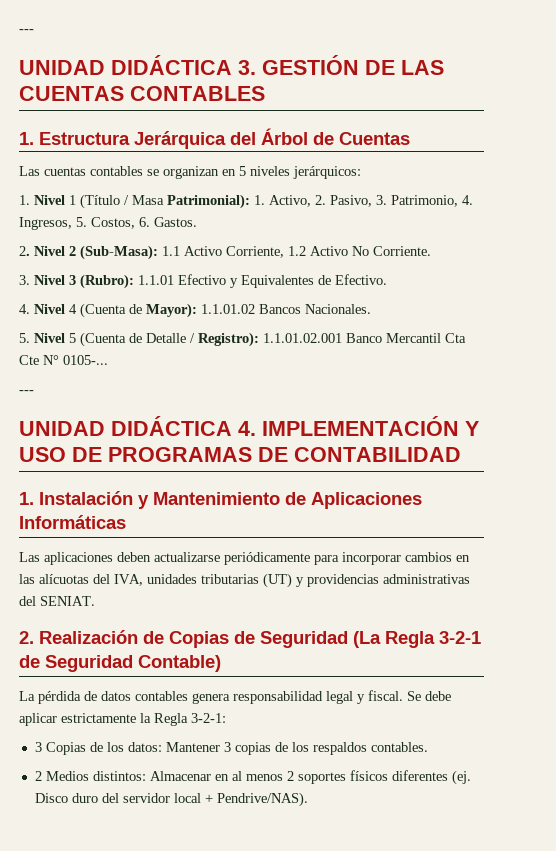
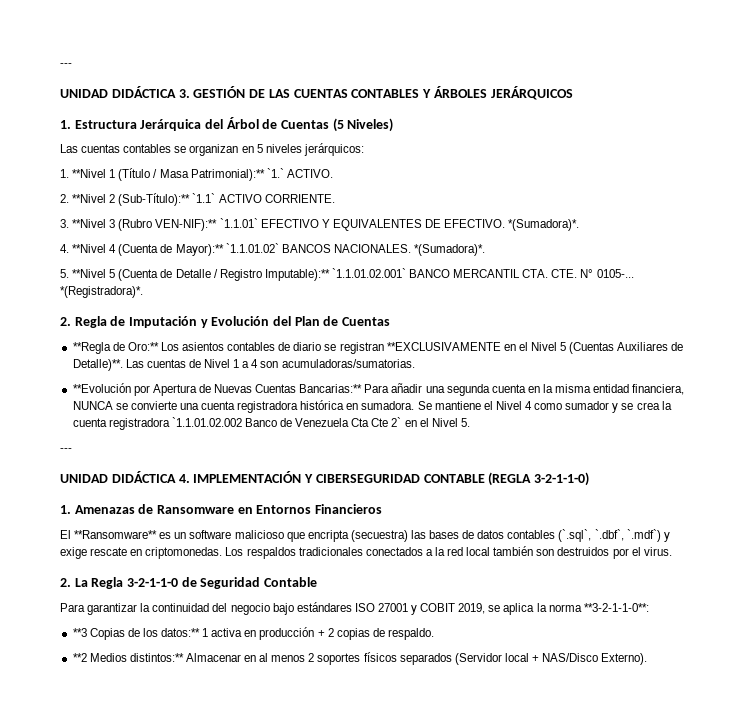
(265, 93) none -> [422,86,573,100] Y ÁRBOLES JERÁRQUICOS
(410, 138) none -> [332,118,394,132] (5 Niveles)
[34,195,65,205] Nivel -> [72,169,107,178] **Nivel
[167,194,473,209] [19,217,197,230] [19,245,431,260] [19,274,387,289] [19,304,65,314] Patrimonial): 1. Activo, 2. Pasivo, 3. Patrimonio, 4. Ingresos, 5. Costos, 6. Gastos. // 2. Nivel 2 (Sub-Masa): 1.1 Activo Corriente, 1.2 Activo No Corriente. // 3. Nivel 3 (Rubro): 1.1.01 Efectivo y Equivalentes de Efectivo. // 4. Nivel -> [190,168,333,181] [60,193,335,206] [60,218,580,231] [60,244,107,253] Patrimonial):** `1.` ACTIVO. // 2. **Nivel 2 (Sub-Título):** `1.1` ACTIVO CORRIENTE. // 3. **Nivel 3 (Rubro VEN-NIF):** `1.1.01` EFECTIVO Y EQUIVALENTES DE EFECTIVO. *(Sumadora)*. // 4. **Nivel
[146,303,371,318] [19,333,65,343] Mayor): 1.1.01.02 Bancos Nacionales. // 5. Nivel -> [175,243,485,256] [60,269,107,278] Mayor):** `1.1.01.02` BANCOS NACIONALES. *(Sumadora)*. // 5. **Nivel
[198,332,466,347] [19,355,108,365] Registro): 1.1.01.02.001 Banco Mercantil Cta Cte N° 0105-... -> [219,268,634,281] [60,286,143,298] [60,316,390,328] [72,342,684,354] [72,359,415,371] [72,383,685,396] [72,400,672,413] [72,417,470,430] Registro Imputable):** `1.1.01.02.001` BANCO MERCANTIL CTA. CTE. N° 0105-... *(Registradora)*. // 2. Regla de Imputación y Evolución del Plan de Cuentas // **Regla de Oro:** Los asientos contables de diario se registran **EXCLUSIVAMENTE en el Nivel 5 (Cuentas Auxiliares de Detalle)**. Las cuentas de Nivel 1 a 4 son acumuladoras/sumatorias. // **Evolución por Apertura de Nuevas Cuentas Bancarias:** Para añadir una segunda cuenta en la misma entidad financiera, NUNCA se convierte una cuenta registradora histórica en sumadora. Se mantiene el Nivel 4 como sumador y se crea la cuenta registradora `1.1.01.02.002 Banco de Venezuela Cta Cte 2` en el Nivel 5.
[19,447,461,462] [19,491,422,509] [19,515,126,529] [19,552,470,565] [19,573,470,588] [19,596,95,606] [19,630,481,648] [19,655,221,672] [19,690,451,704] [19,713,226,726] [34,742,428,755] [34,771,146,781] USO DE PROGRAMAS DE CONTABILIDAD // 1. Instalación y Mantenimiento de Aplicaciones Informáticas // Las aplicaciones deben actualizarse periódicamente para incorporar cambios en las alícuotas del IVA, unidades tributarias (UT) y providencias administrativas del SENIAT. // 2. Realización de Copias de Seguridad (La Regla 3-2-1 de Seguridad Contable) // La pérdida de datos contables genera responsabilidad legal y fiscal. Se debe aplicar estrictamente la Regla 3-2-1: // 3 Copias de los datos: Mantener 3 copias de los respaldos contables. // 2 Medios distintos: -> [315,472,590,486] [60,504,382,514] [60,529,670,542] [60,546,672,559] [60,577,317,589] [60,602,649,615] [72,627,435,640] [72,653,184,662] CIBERSEGURIDAD CONTABLE (REGLA 3-2-1-1-0) // 1. Amenazas de Ransomware en Entornos Financieros // El **Ransomware** es un software malicioso que encripta (secuestra) las bases de datos contables (`.sql`, `.dbf`, `.mdf`) y exige rescate en criptomonedas. Los respaldos tradicionales conectados a la red local también son destruidos por el virus. // 2. La Regla 3-2-1-1-0 de Seguridad Contable // Para garantizar la continuidad del negocio bajo estándares ISO 27001 y COBIT 2019, se aplica la norma **3-2-1-1-0**: // **3 Copias de los datos:** 1 activa en producción + 2 copias de respaldo. // **2 Medios distintos:**
[391,770,471,785] [34,792,308,807] diferentes (ej. Disco duro del servidor local + Pendrive/NAS). -> [399,653,648,665] separados (Servidor local + NAS/Disco Externo).

